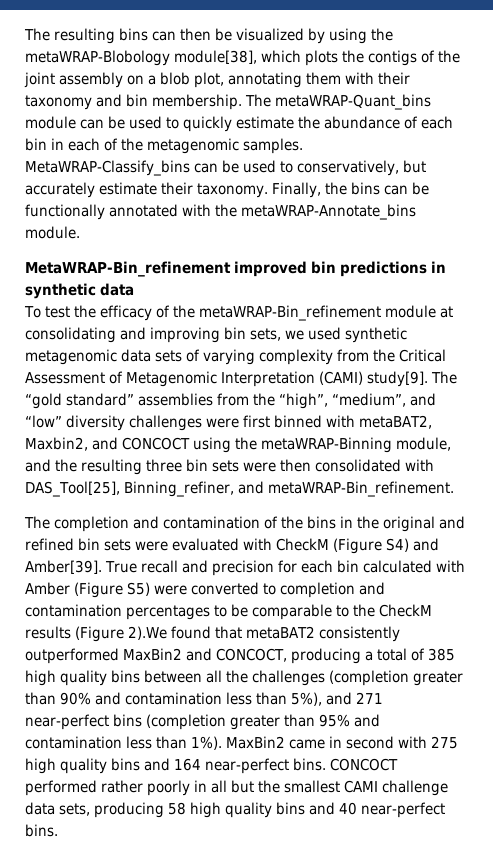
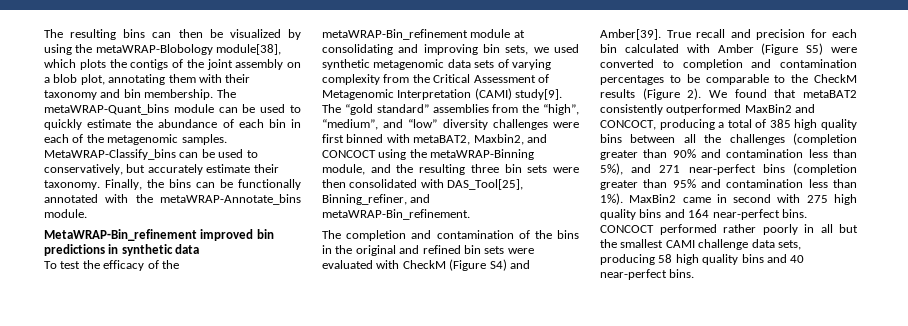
[127,626,167,640] 2).We -> [687,88,727,100] 2). We

